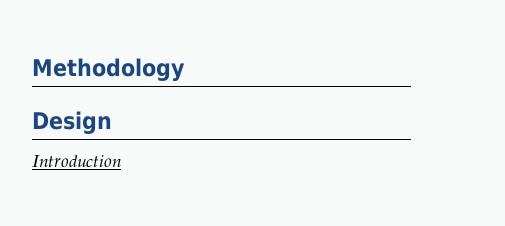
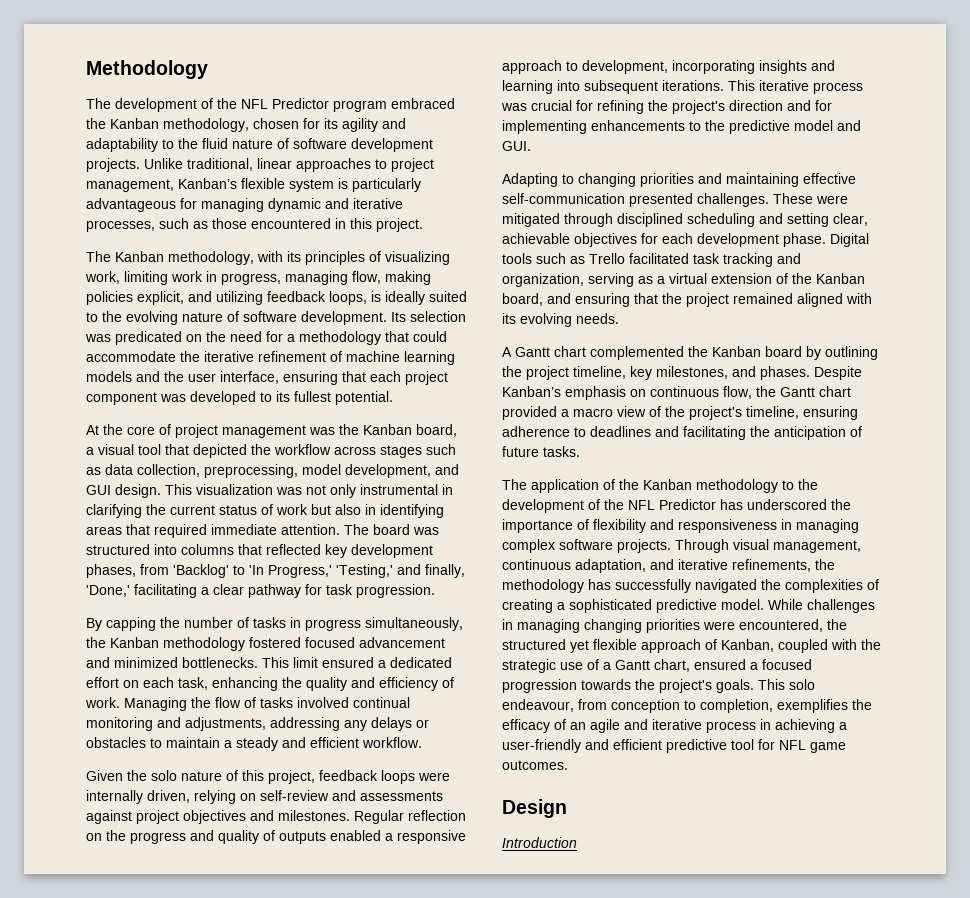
(185, 69) none -> [86,98,455,112] [86,118,406,132] [86,138,433,152] [86,158,434,172] [86,178,421,192] [86,198,403,212] [86,218,423,232] [86,251,450,265] [85,271,431,285] [86,291,467,305] [86,311,466,325] [85,331,447,345] [86,351,455,365] [86,371,448,385] [86,391,393,405] [86,424,457,438] [86,444,456,458] [86,464,459,478] [86,484,453,498] [86,504,444,518] [86,524,439,538] [86,544,433,558] [86,564,465,578] [86,584,435,598] [86,617,463,631] [86,637,445,651] [86,657,452,668] [86,677,454,691] [85,697,410,711] [86,717,429,731] [86,737,422,751] [86,770,450,784] [86,790,443,804] [86,810,466,824] [86,830,466,844] [502,60,835,74] [502,80,863,94] [501,100,832,114] [502,120,861,134] [502,141,531,151] [502,173,856,187] [502,193,848,207] [502,213,868,227] [502,233,869,247] [502,253,801,267] [502,273,865,287] [502,293,872,307] [502,313,619,327] [502,346,878,360] [502,366,862,380] [502,386,851,400] [502,406,858,420] [502,426,862,440] [502,446,580,457] [502,479,818,493] [502,499,851,513] [502,519,859,533] [502,539,861,553] [502,559,835,573] [502,579,879,593] [502,599,875,613] [502,619,847,633] [502,639,881,653] [502,659,812,673] [502,679,815,693] [502,699,872,713] [502,719,847,733] [502,739,846,753] [502,760,568,770] // The development of the NFL Predictor program embraced the Kanban methodology, chosen for its agility and adaptability to the fluid nature of software development projects. Unlike traditional, linear approaches to project management, Kanban’s flexible system is particularly advantageous for managing dynamic and iterative processes, such as those encountered in this project. // The Kanban methodology, with its principles of visualizing work, limiting work in progress, managing flow, making policies explicit, and utilizing feedback loops, is ideally suited to the evolving nature of software development. Its selection was predicated on the need for a methodology that could accommodate the iterative refinement of machine learning models and the user interface, ensuring that each project component was developed to its fullest potential. // At the core of project management was the Kanban board, a visual tool that depicted the workflow across stages such as data collection, preprocessing, model development, and GUI design. This visualization was not only instrumental in clarifying the current status of work but also in identifying areas that required immediate attention. The board was structured into columns that reflected key development phases, from 'Backlog' to 'In Progress,' 'Testing,' and finally, 'Done,' facilitating a clear pathway for task progression. // By capping the number of tasks in progress simultaneously, the Kanban methodology fostered focused advancement and minimized bottlenecks. This limit ensured a dedicated effort on each task, enhancing the quality and efficiency of work. Managing the flow of tasks involved continual monitoring and adjustments, addressing any delays or obstacles to maintain a steady and efficient workflow. // Given the solo nature of this project, feedback loops were internally driven, relying on self-review and assessments against project objectives and milestones. Regular reflection on the progress and quality of outputs enabled a responsive approach to development, incorporating insights and learning into subsequent iterations. This iterative process was crucial for refining the project's direction and for implementing enhancements to the predictive model and GUI. // Adapting to changing priorities and maintaining effective self-communication presented challenges. These were mitigated through disciplined scheduling and setting clear, achievable objectives for each development phase. Digital tools such as Trello facilitated task tracking and organization, serving as a virtual extension of the Kanban board, and ensuring that the project remained aligned with its evolving needs. // A Gantt chart complemented the Kanban board by outlining the project timeline, key milestones, and phases. Despite Kanban’s emphasis on continuous flow, the Gantt chart provided a macro view of the project's timeline, ensuring adherence to deadlines and facilitating the anticipation of future tasks. // The application of the Kanban methodology to the development of the NFL Predictor has underscored the importance of flexibility and responsiveness in managing complex software projects. Through visual management, continuous adaptation, and iterative refinements, the methodology has successfully navigated the complexities of creating a sophisticated predictive model. While challenges in managing changing priorities were encountered, the structured yet flexible approach of Kanban, coupled with the strategic use of a Gantt chart, ensured a focused progression towards the project's goals. This solo endeavour, from conception to completion, exemplifies the efficacy of an agile and iterative process in achieving a user-friendly and efficient predictive tool for NFL game outcomes.

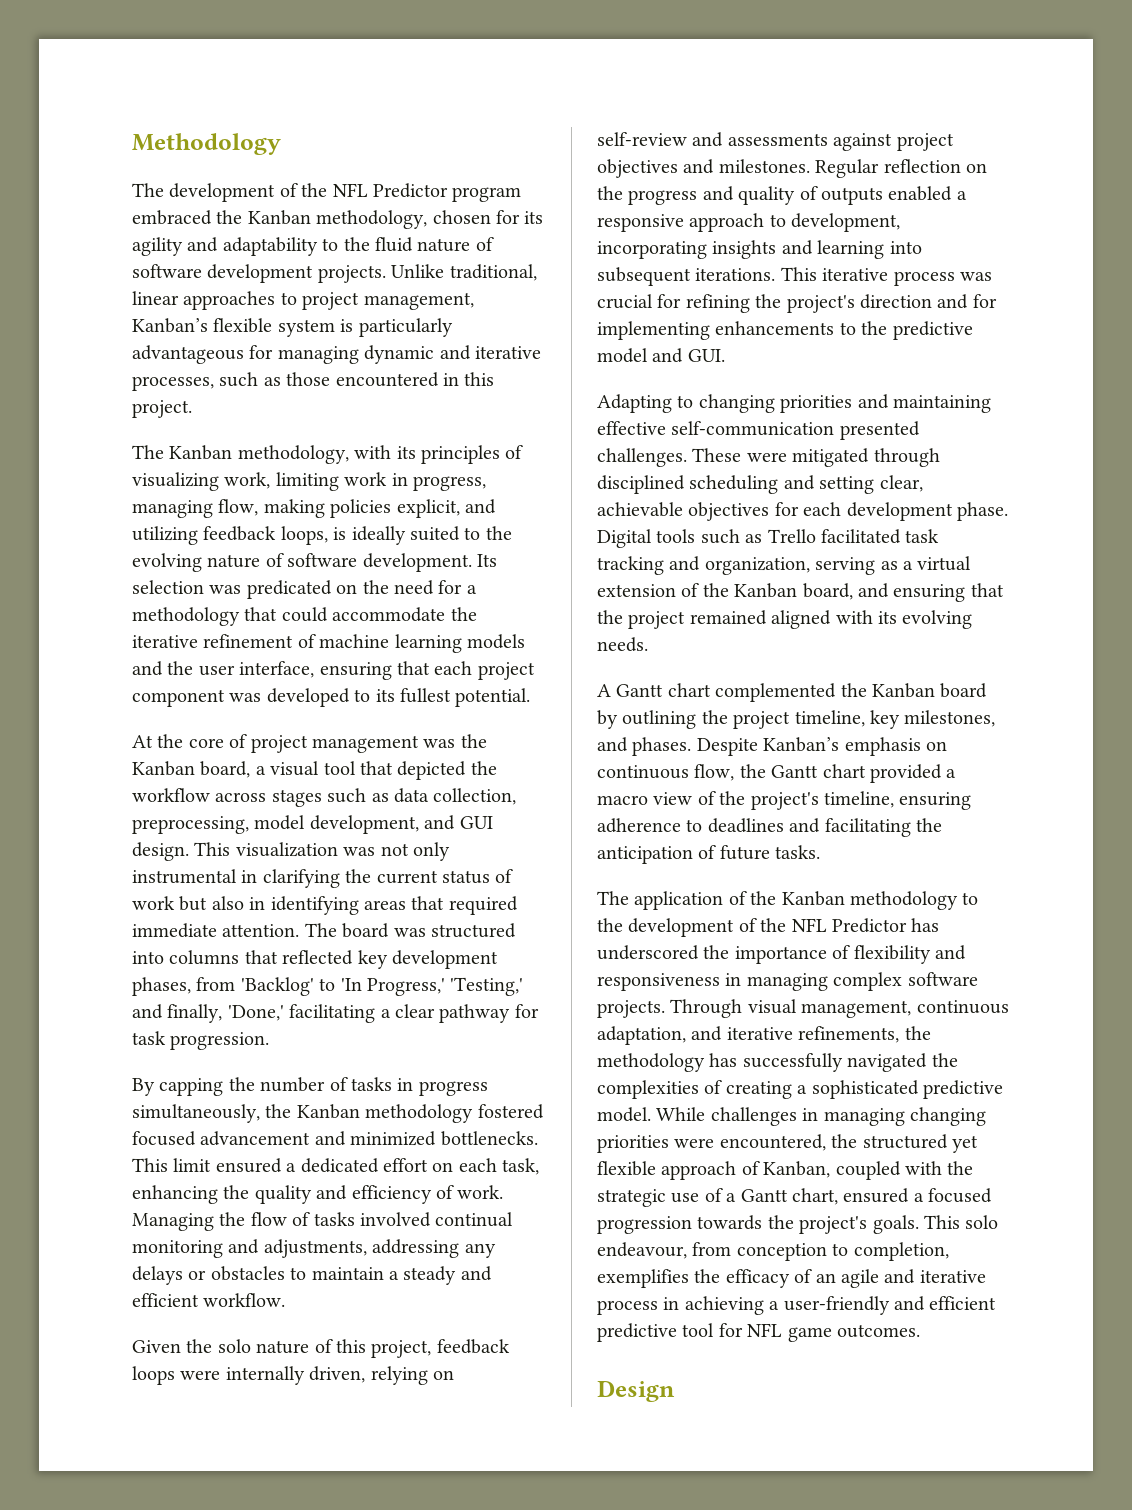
[502,837,577,848] // Introduction -> (675, 1391) none

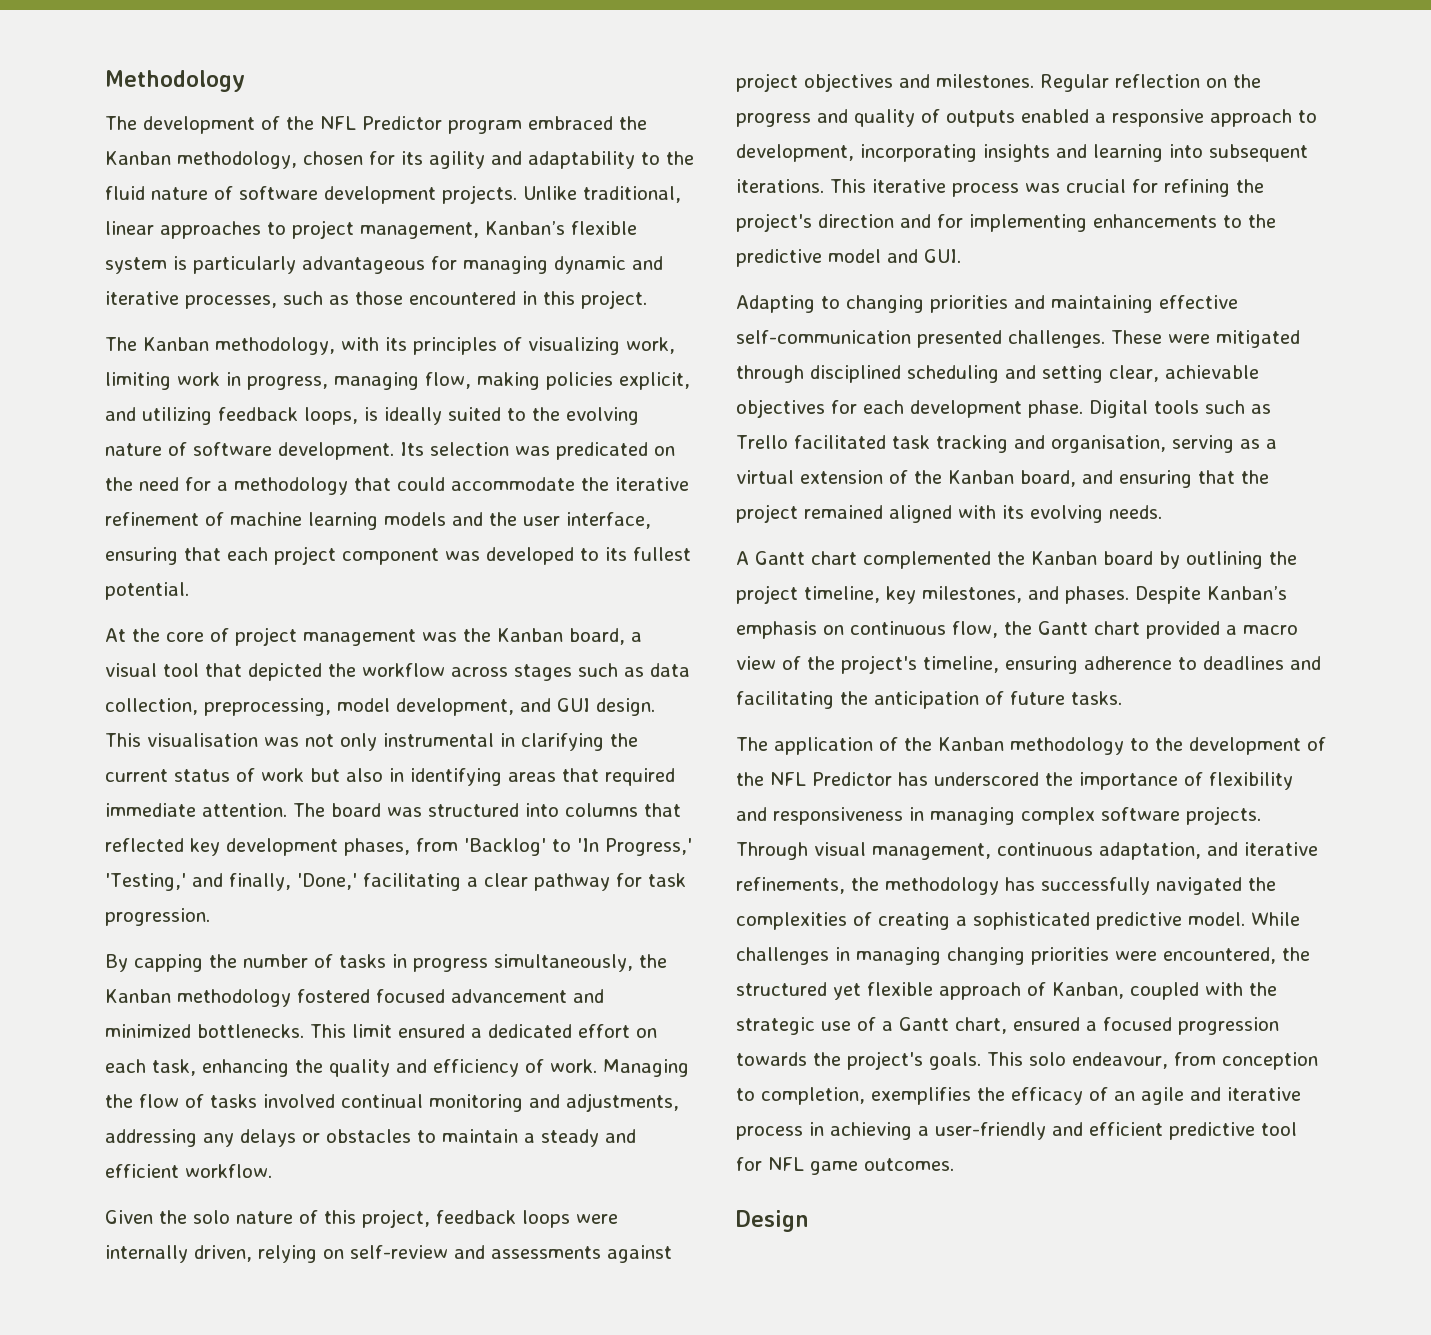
[235,842,338,857] visualization -> [147,733,258,747] visualisation
[704,557,810,575] organization, -> [1050,435,1166,453] organisation,

